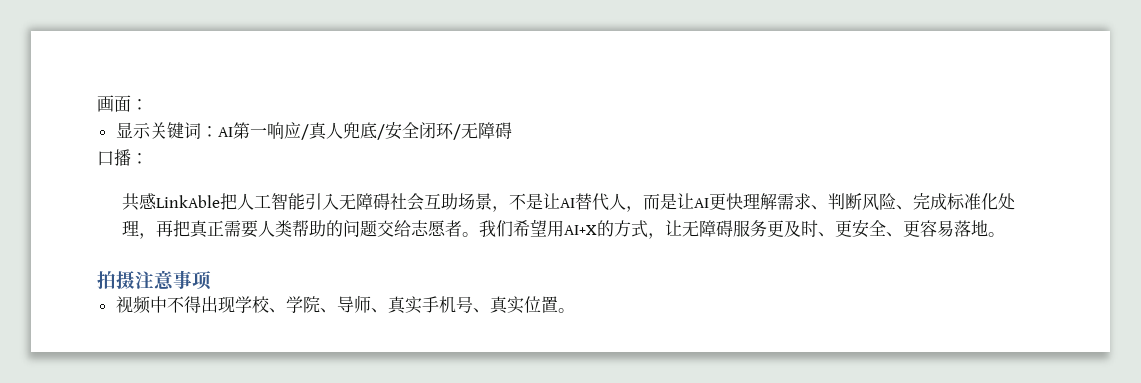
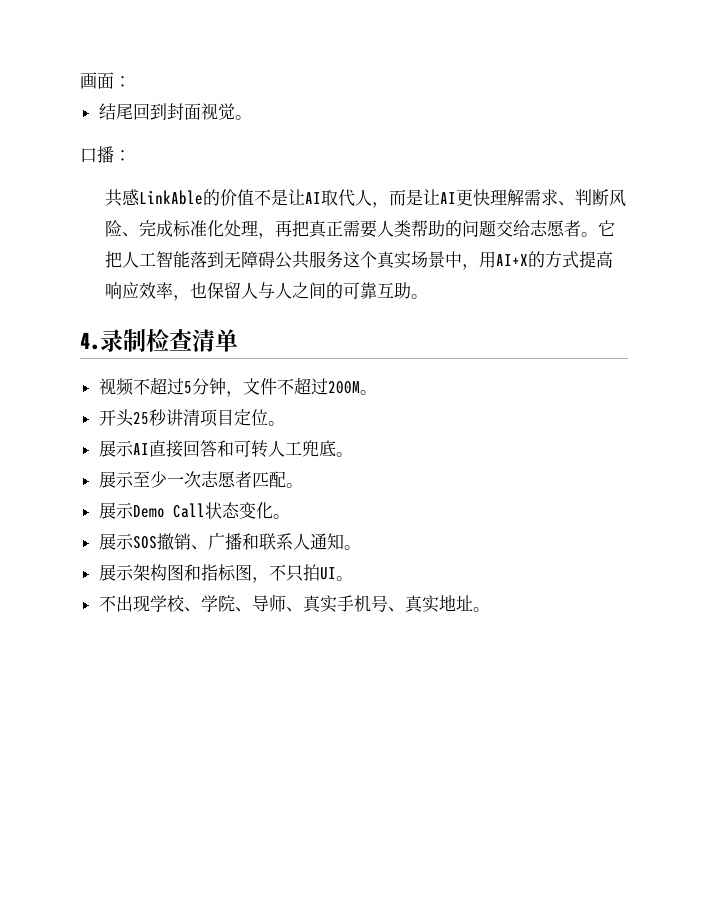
[115,122,512,140] [97,149,148,166] [122,193,510,212] 显示关键词：AI第一响应/真人兜底/安全闭环/无障碍 // 口播： // 共感LinkAble把人工智能引入无障碍社会互助场景， -> [98,103,252,120] [80,146,131,163] [104,189,254,207] 结尾回到封面视觉。 // 口播： // 共感LinkAble的价值
[575,193,593,210] 替 -> [320,189,338,206] 取
[479,219,1006,239] [97,270,212,290] [115,296,201,314] 我们希望用AI+X的方式，让无障碍服务更及时、更安全、更容易落地。 // 拍摄注意事项 // 视频中不得 -> [597,220,615,237] [104,251,613,270] [104,282,428,301] [80,329,238,352] [98,377,377,397] [98,409,285,427] [98,440,353,458] [98,471,303,488] [98,502,290,519] [98,532,361,550] [98,564,353,583] [98,595,116,612] 它把人工智能落到无障碍公共服务这个真实场景中，用AI+X的方式提高响应效率，也保留人与人之间的可靠互助。 // 4.录制检查清单 // 视频不超过5分钟，文件不超过200M。 // 开头25秒讲清项目定位。 // 展示AI直接回答和可转人工兜底。 // 展示至少一次志愿者匹配。 // 展示Demo Call状态变化。 // 展示SOS撤销、广播和联系人通知。 // 展示架构图和指标图，不只拍UI。 // 不
[523,296,558,313] 位置 -> [438,595,473,612] 地址

